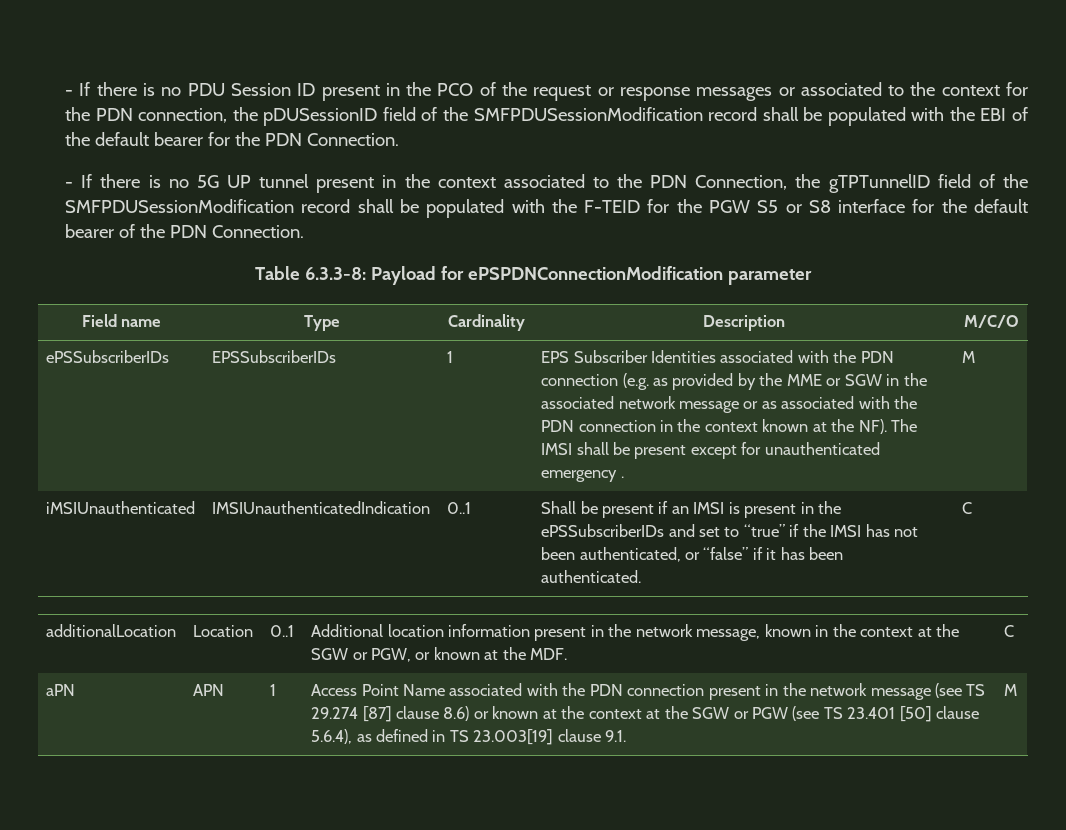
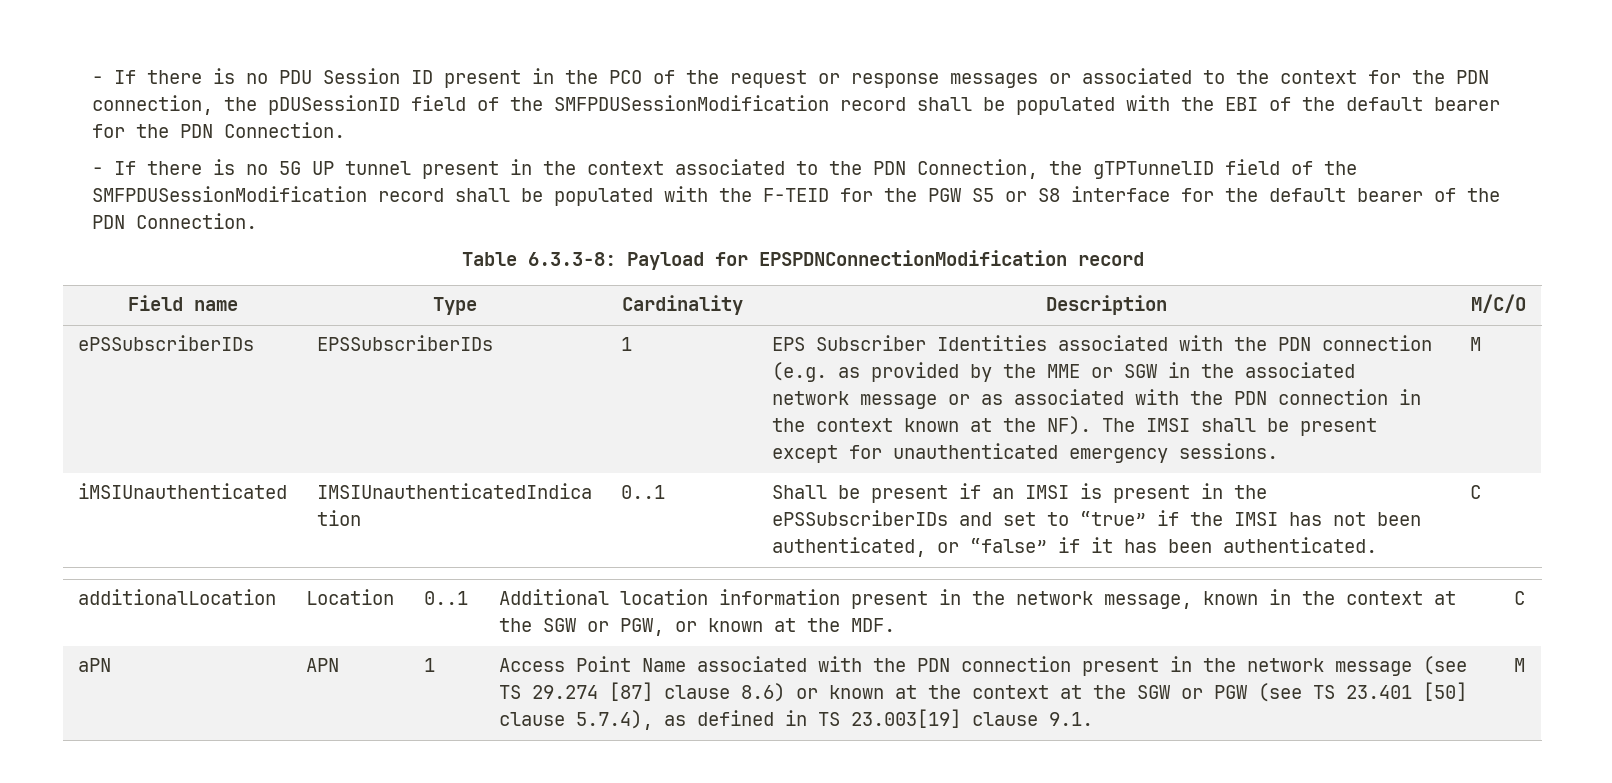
[467,266,812,285] ePSPDNConnectionModification parameter -> [758,250,1144,266] EPSPDNConnectionModification record
[620,476,624,478] . -> [1178,443,1278,459] sessions.
[311,729,353,744] 5.6.4), -> [575,710,653,730] 5.7.4),

